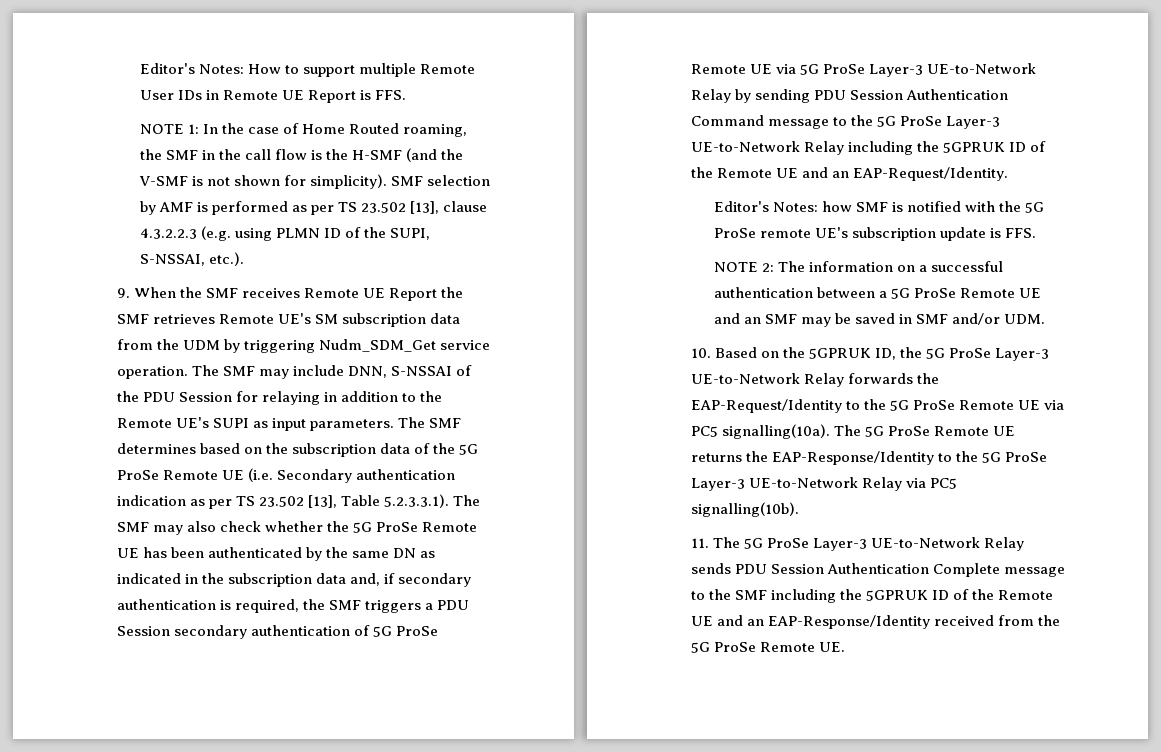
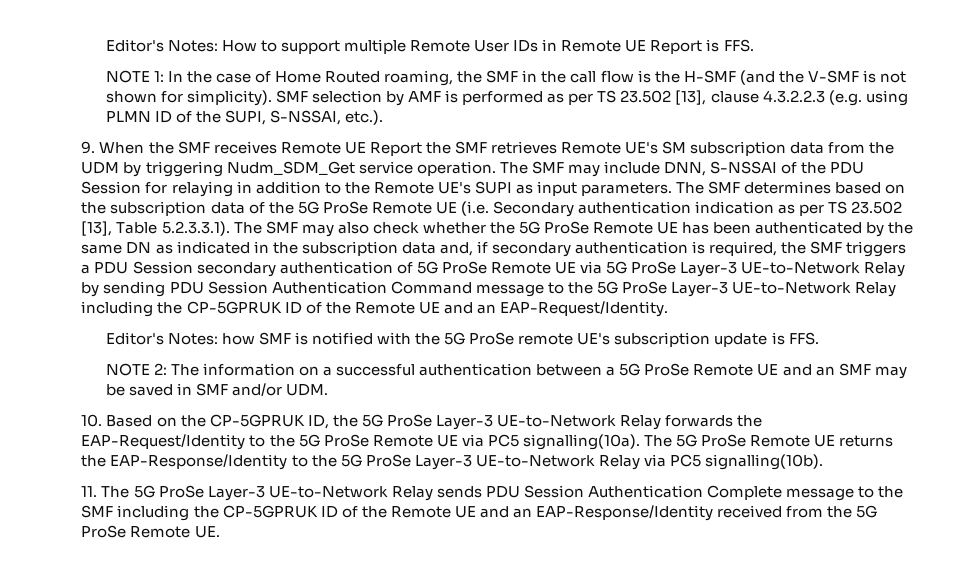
[943,142,1006,153] 5GPRUK -> [186,301,282,314] CP-5GPRUK
[809,348,872,359] 5GPRUK -> [209,414,305,427] CP-5GPRUK
[866,590,929,601] 5GPRUK -> [222,505,318,518] CP-5GPRUK

